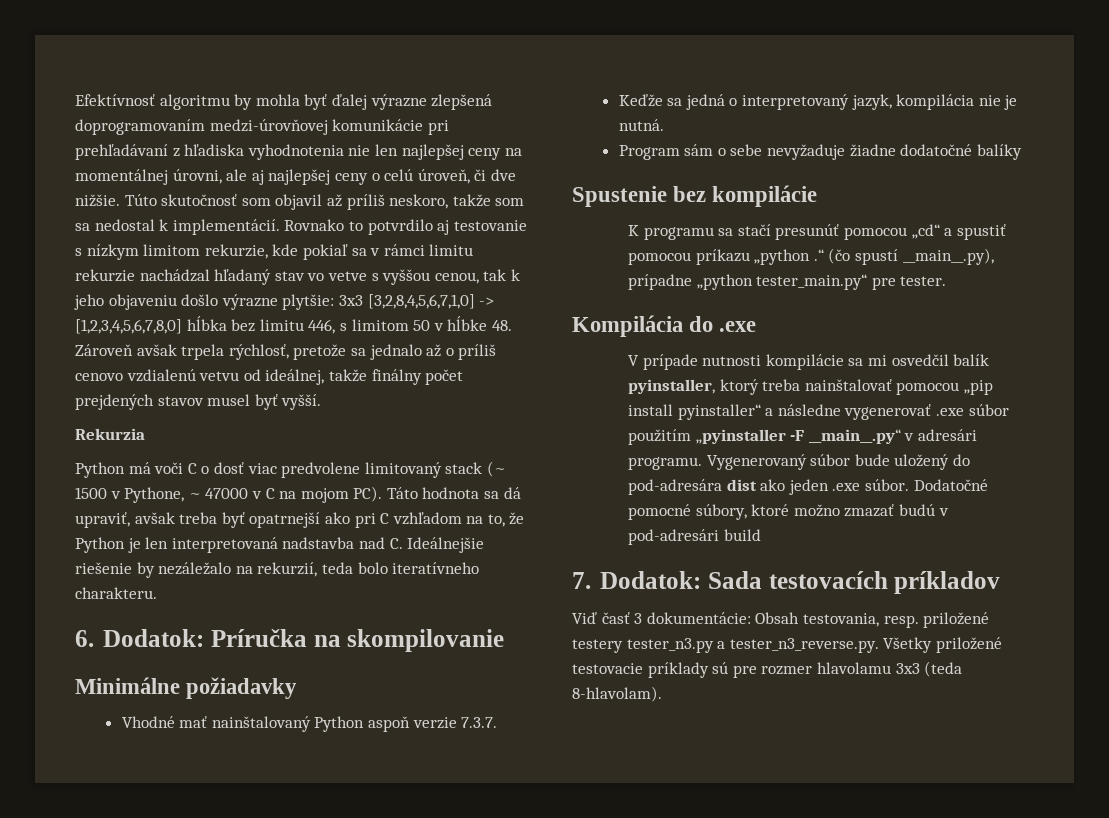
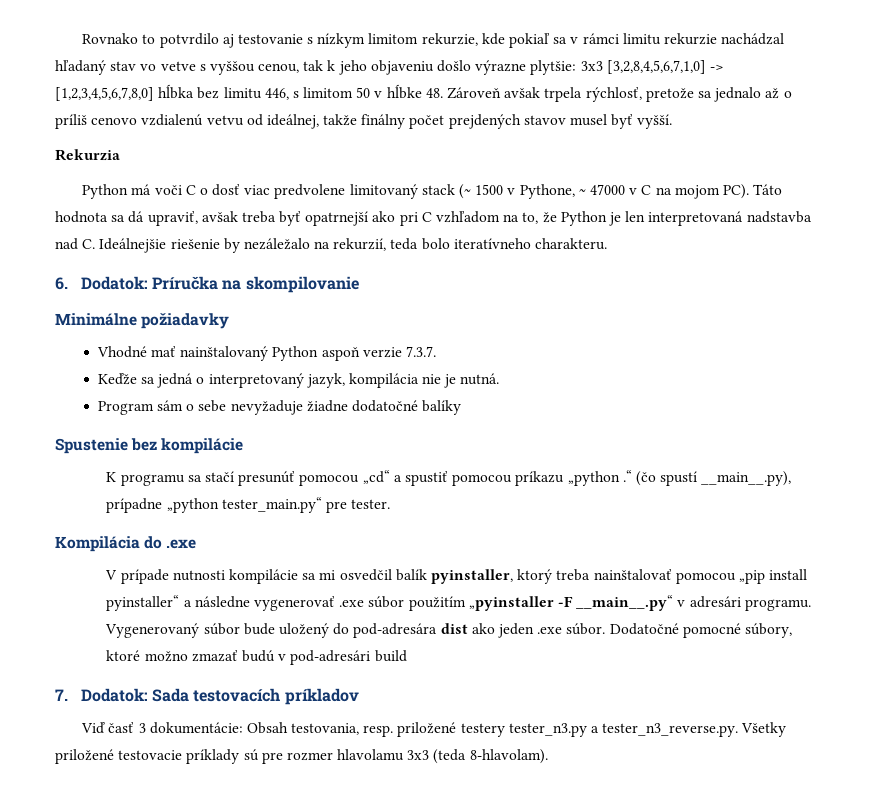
[75,94,493,110] [75,119,449,135] [75,144,522,160] [75,169,516,185] [75,194,525,210] [75,219,280,235] Efektívnosť algoritmu by mohla byť ďalej výrazne zlepšená doprogramovaním medzi-úrovňovej komunikácie pri prehľadávaní z hľadiska vyhodnotenia nie len najlepšej ceny na momentálnej úrovni, ale aj najlepšej ceny o celú úroveň, či dve nižšie. Túto skutočnosť som objavil až príliš neskoro, takže som sa nedostal k implementácií. -> (82, 38) none

